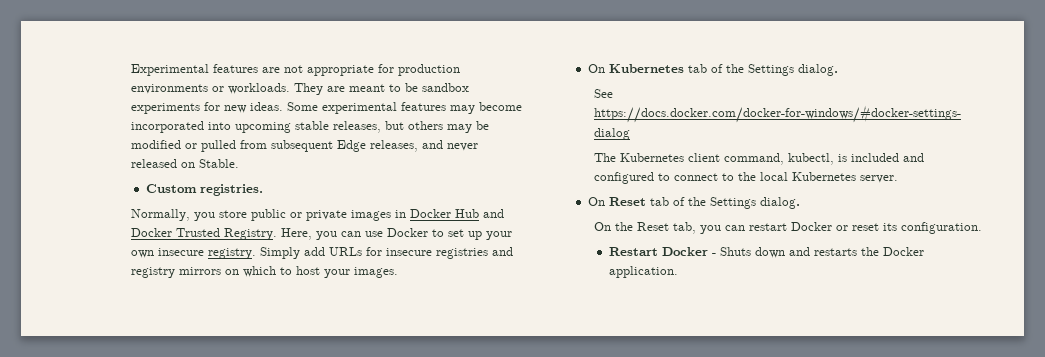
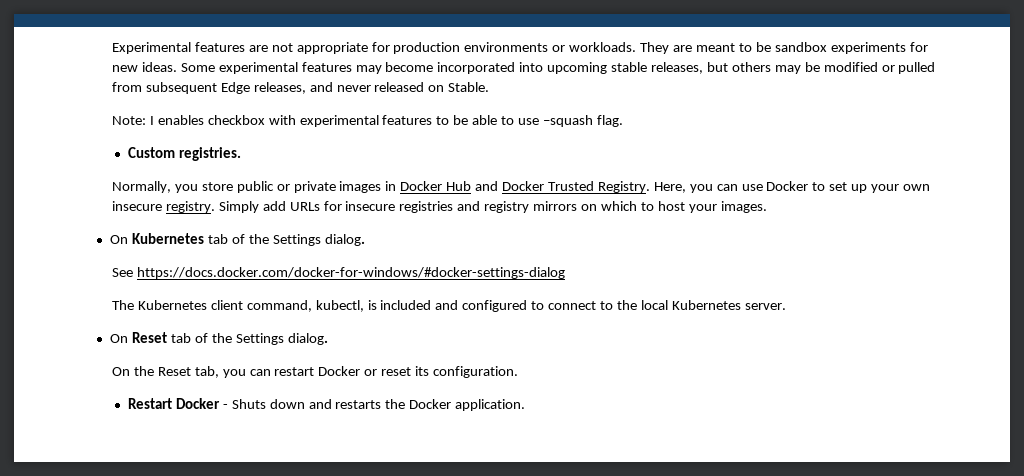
(240, 163) none -> [111,115,623,127] // Note: I enables checkbox with experimental features to be able to use –squash flag.

